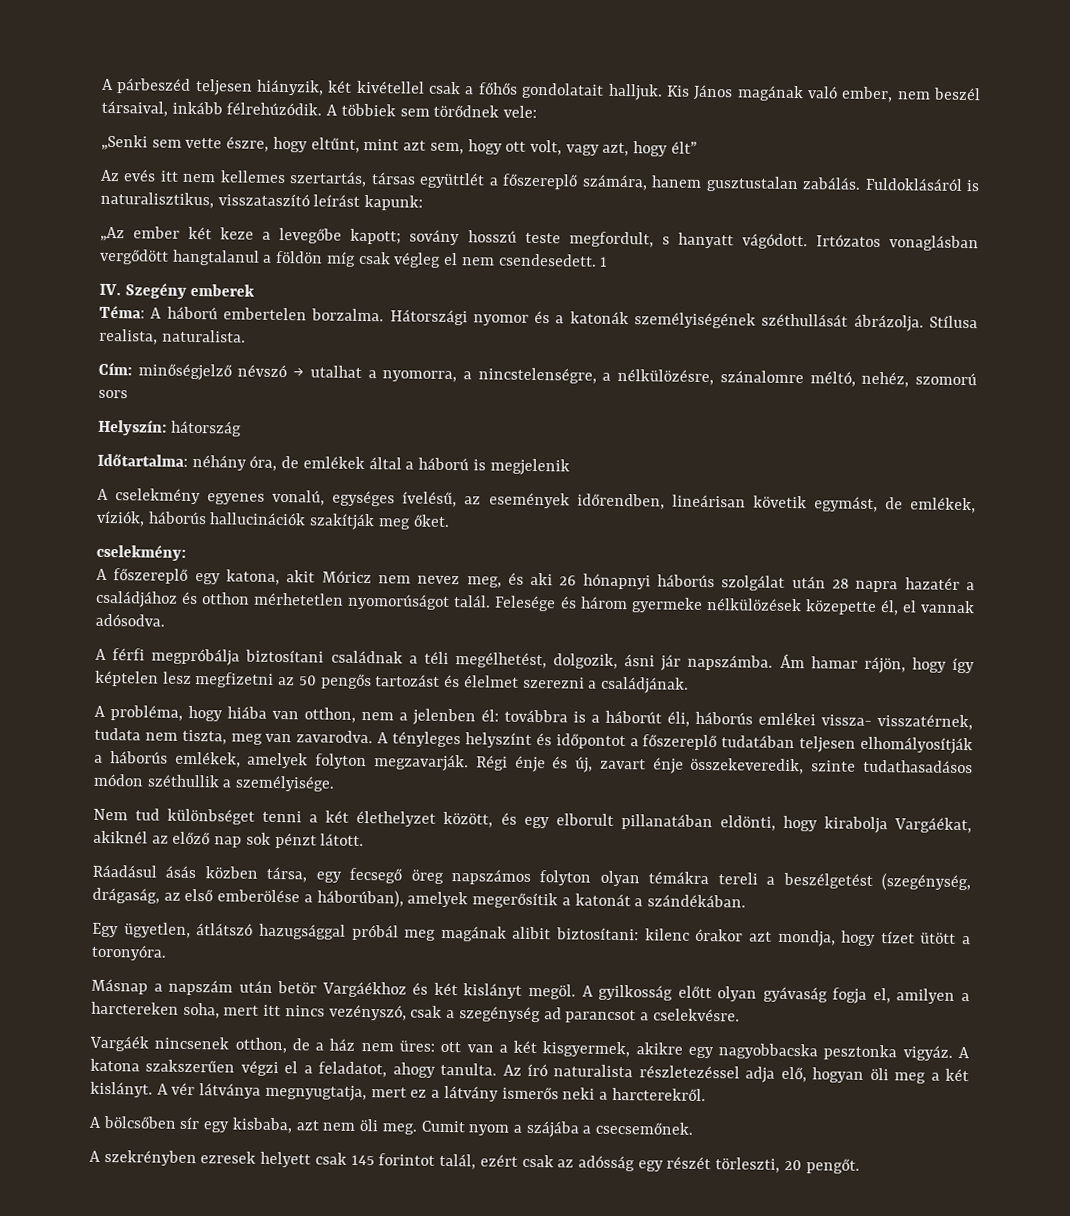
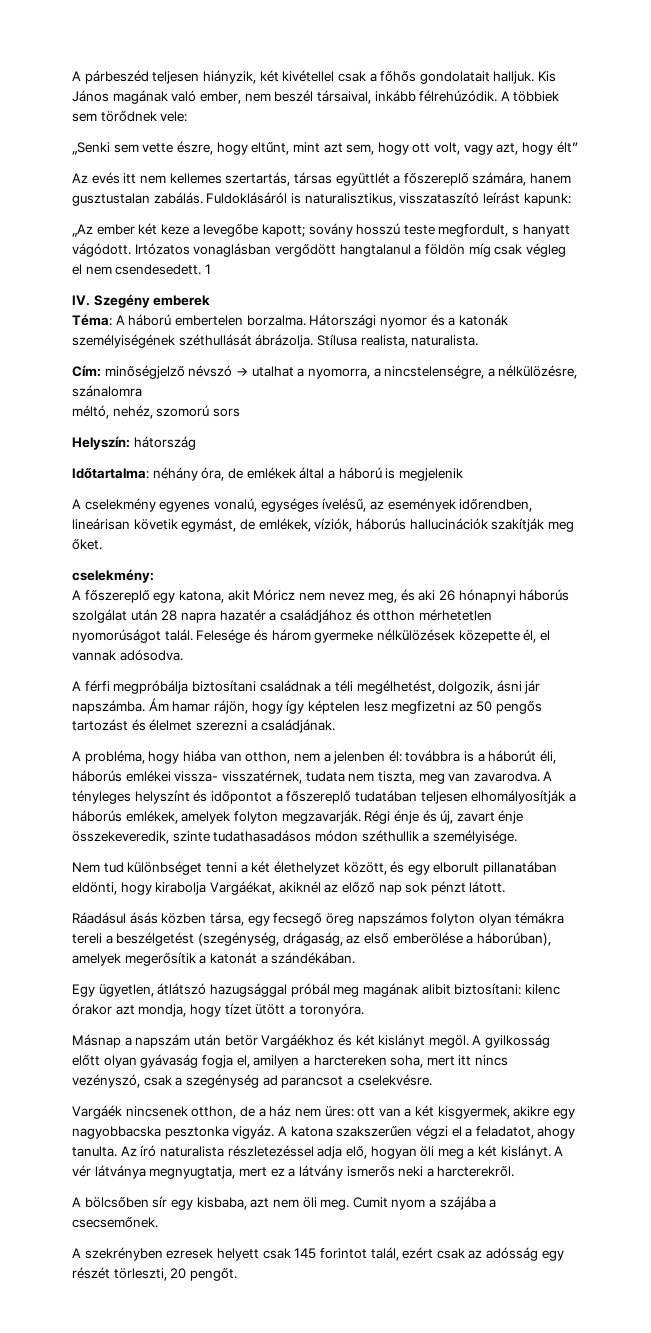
[719,370,804,384] szánalomre -> [72,385,142,397] szánalomra //

